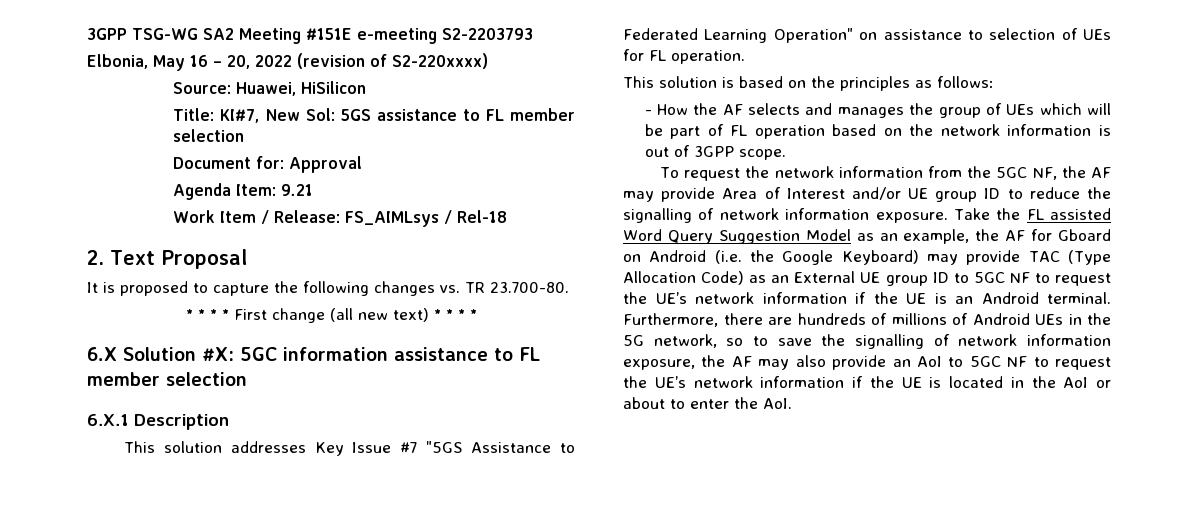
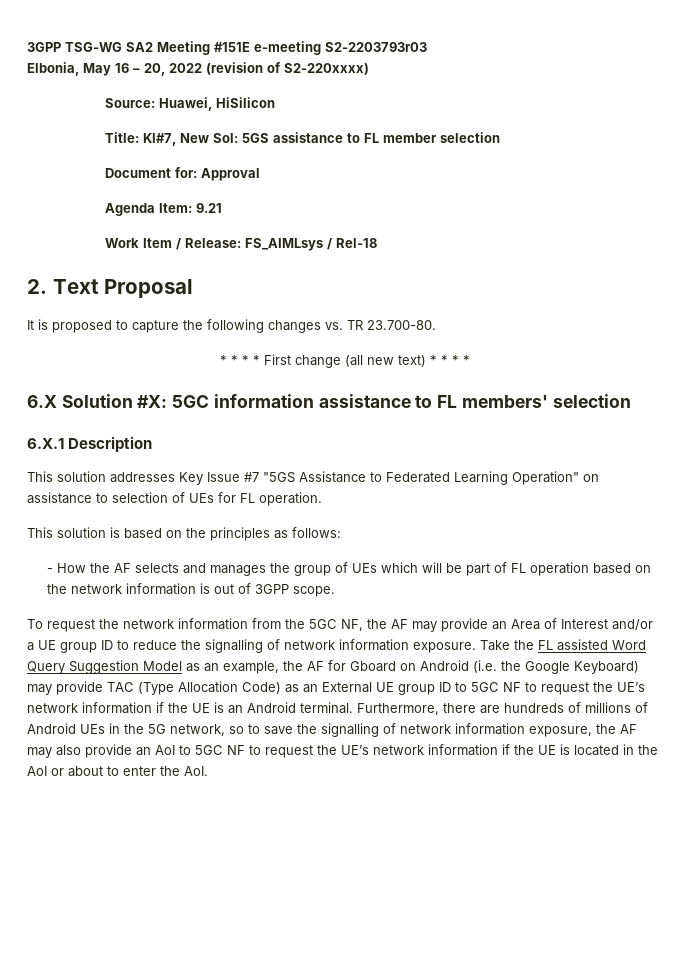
[442,28,533,40] S2-2203793 -> [325,42,427,52] S2-2203793r03
[87,372,160,386] member -> [461,395,548,408] members'
(716, 194) none -> [492,621,507,630] an
(901, 193) none -> [27,642,34,651] a

